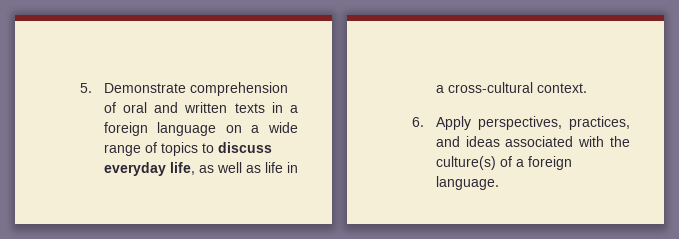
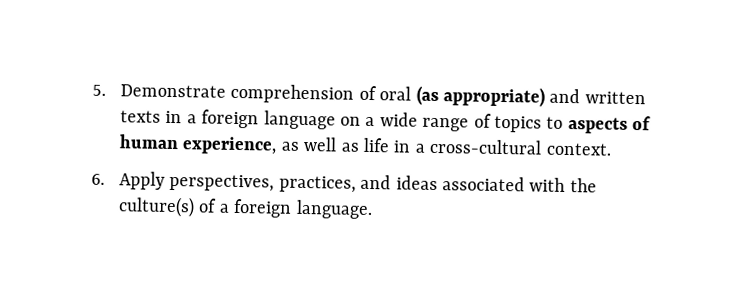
(147, 107) none -> [415,85,545,107] (as appropriate)
[217,142,272,153] [103,162,195,176] discuss everyday life, -> [567,115,652,134] [118,134,278,155] aspects of human experience,

